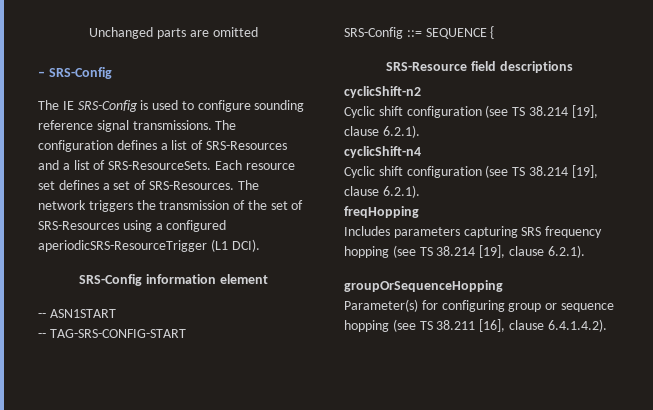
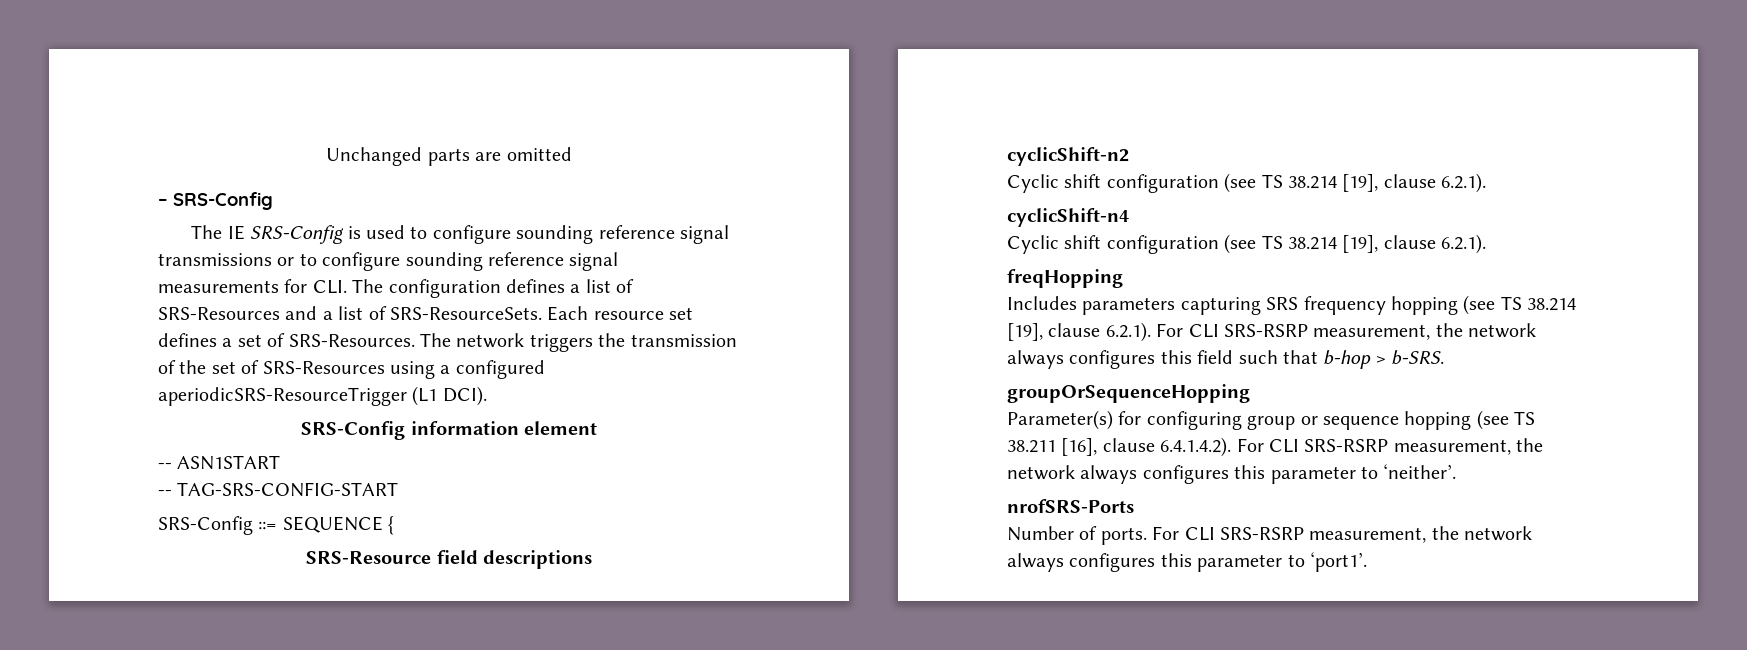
[132,120,212,130] transmissions. -> [158,252,619,271] [158,279,347,294] transmissions or to configure sounding reference signal measurements for CLI.
(585, 251) none -> [1156,323,1537,340] [1007,350,1445,369] For CLI SRS-RSRP measurement, the network always configures this field such that b-hop > b-SRS.
(607, 325) none -> [1236,438,1544,455] [1007,464,1457,484] [1007,499,1134,513] [1007,526,1533,545] [1007,552,1367,572] For CLI SRS-RSRP measurement, the network always configures this parameter to ‘neither’. // nrofSRS-Ports // Number of ports. For CLI SRS-RSRP measurement, the network always configures this parameter to ‘port1’.

